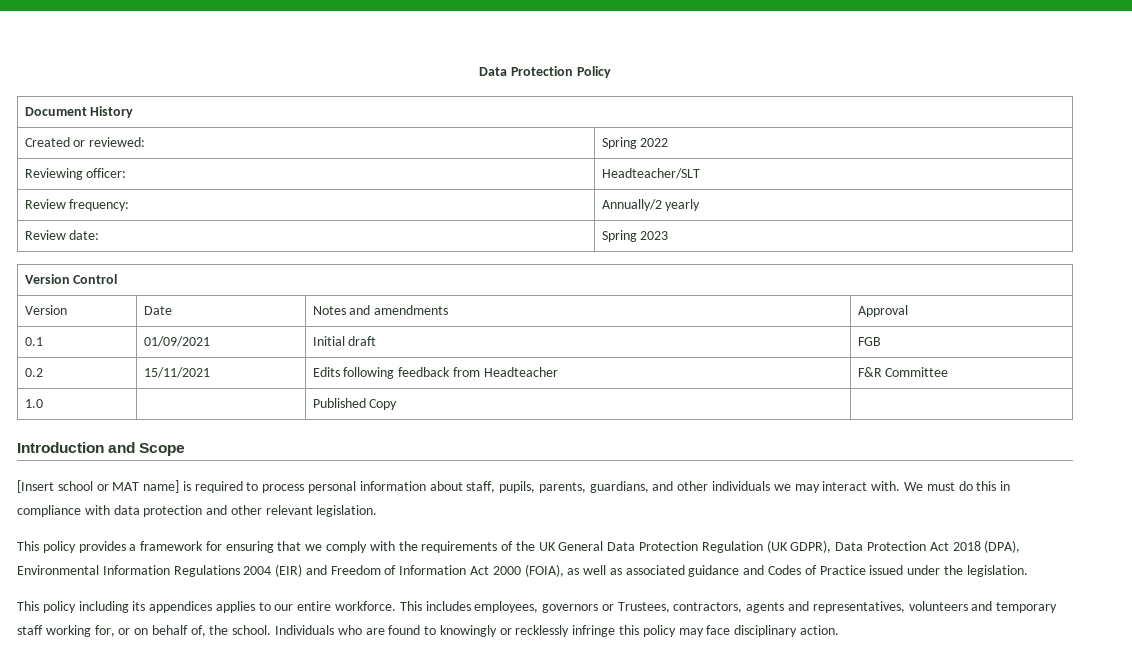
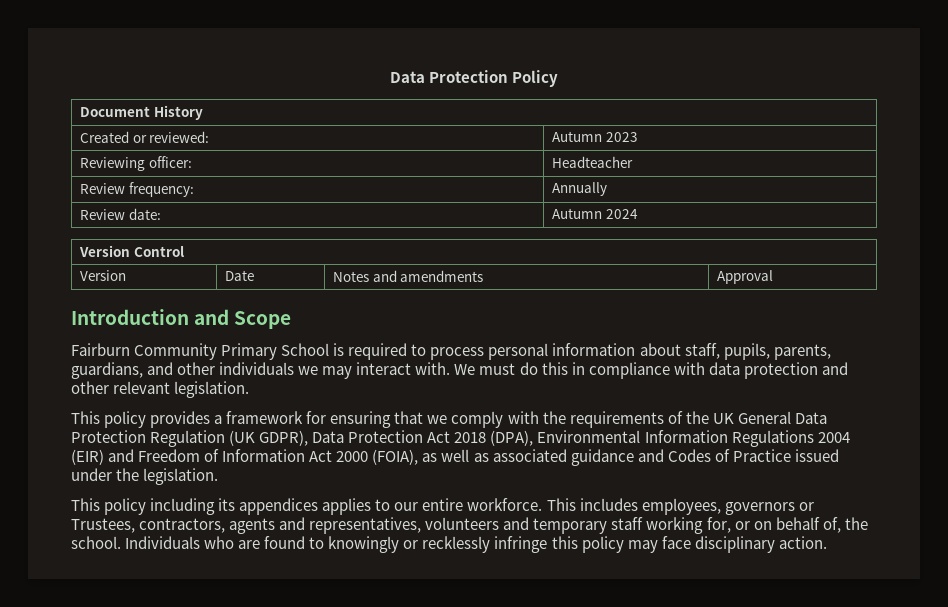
[601,137,669,149] Spring 2022 -> [551,131,638,142] Autumn 2023
[601,168,700,179] Headteacher/SLT -> [551,156,633,168] Headteacher
[601,199,701,211] Annually/2 yearly -> [551,182,607,196] Annually
[601,230,669,242] Spring 2023 -> [551,208,638,219] Autumn 2024
[24,337,43,346] [143,336,210,347] [312,336,377,346] [857,337,881,346] [24,368,43,377] [143,367,210,378] [312,367,558,379] [857,367,949,377] [24,399,43,408] [312,398,398,410] [17,442,186,456] [17,480,180,493] // 0.1 | 01/09/2021 | Initial draft | FGB // 0.2 | 15/11/2021 | Edits following feedback from Headteacher | F&R Committee // 1.0 | | Published Copy | // Introduction and Scope // [Insert school or MAT name] -> [71,309,292,329] [71,343,330,360] // Introduction and Scope // Fairburn Community Primary School

